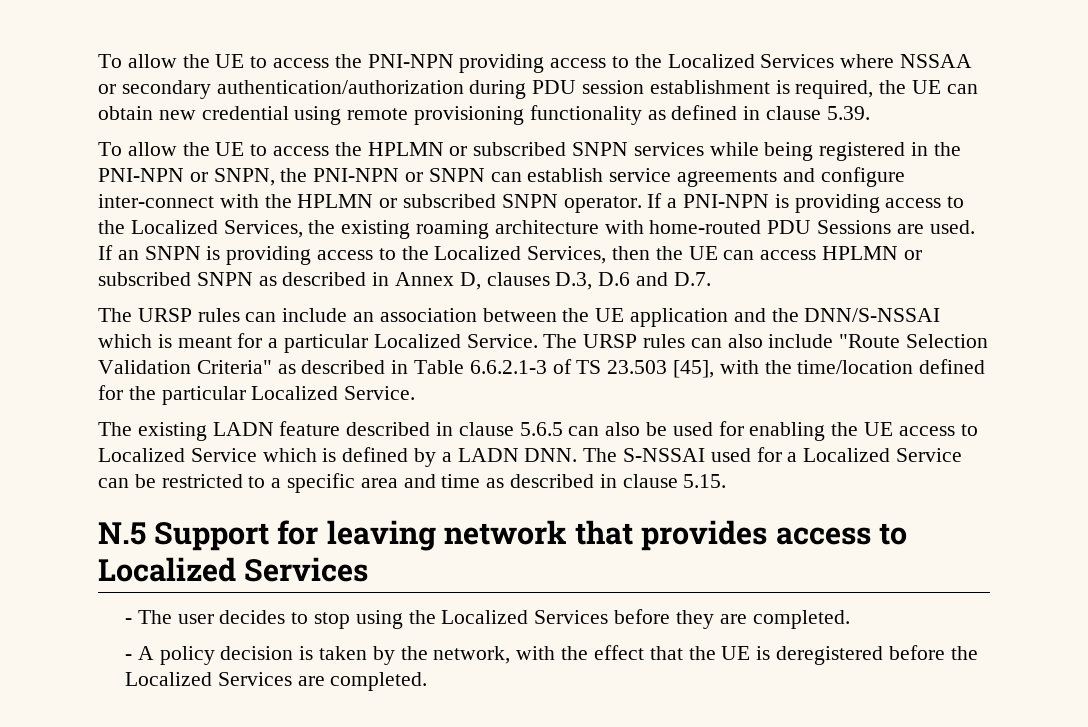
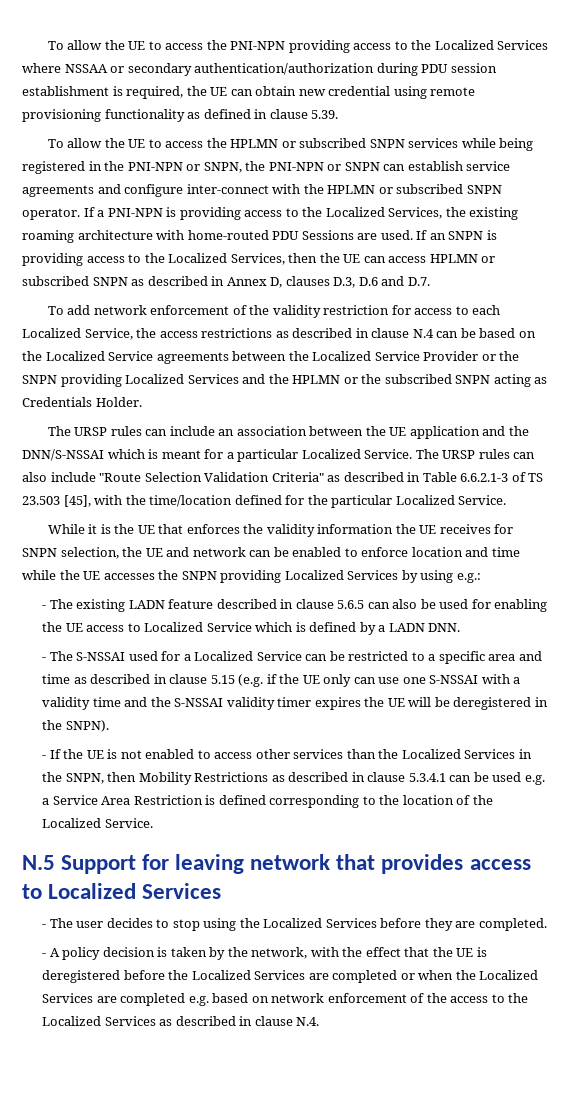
(711, 279) none -> [47,305,501,318] [22,328,536,340] [22,351,520,364] [22,374,548,387] [22,397,142,407] // To add network enforcement of the validity restriction for access to each Localized Service, the access restrictions as described in clause N.4 can be based on the Localized Service agreements between the Localized Service Provider or the SNPN providing Localized Services and the HPLMN or the subscribed SNPN acting as Credentials Holder.
(416, 393) none -> [47,524,514,537] [22,547,520,559] [22,570,481,583] [42,605,47,609] While it is the UE that enforces the validity information the UE receives for SNPN selection, the UE and network can be enabled to enforce location and time while the UE accesses the SNPN providing Localized Services by using e.g.: // -
(578, 455) none -> [42,657,47,661] // -
[683,474,727,488] 5.15. -> [210,674,521,687] [42,697,548,710] [42,720,109,732] [42,749,532,759] [42,772,545,785] [42,795,493,808] [42,818,153,828] 5.15 (e.g. if the UE only can use one S-NSSAI with a validity time and the S-NSSAI validity timer expires the UE will be deregistered in the SNPN). // - If the UE is not enabled to access other services than the Localized Services in the SNPN, then Mobility Restrictions as described in clause 5.3.4.1 can be used e.g. a Service Area Restriction is defined corresponding to the location of the Localized Service.
[330,672,428,691] completed. -> [332,970,539,983] [42,993,529,1006] [42,1016,320,1026] completed or when the Localized Services are completed e.g. based on network enforcement of the access to the Localized Services as described in clause N.4.

